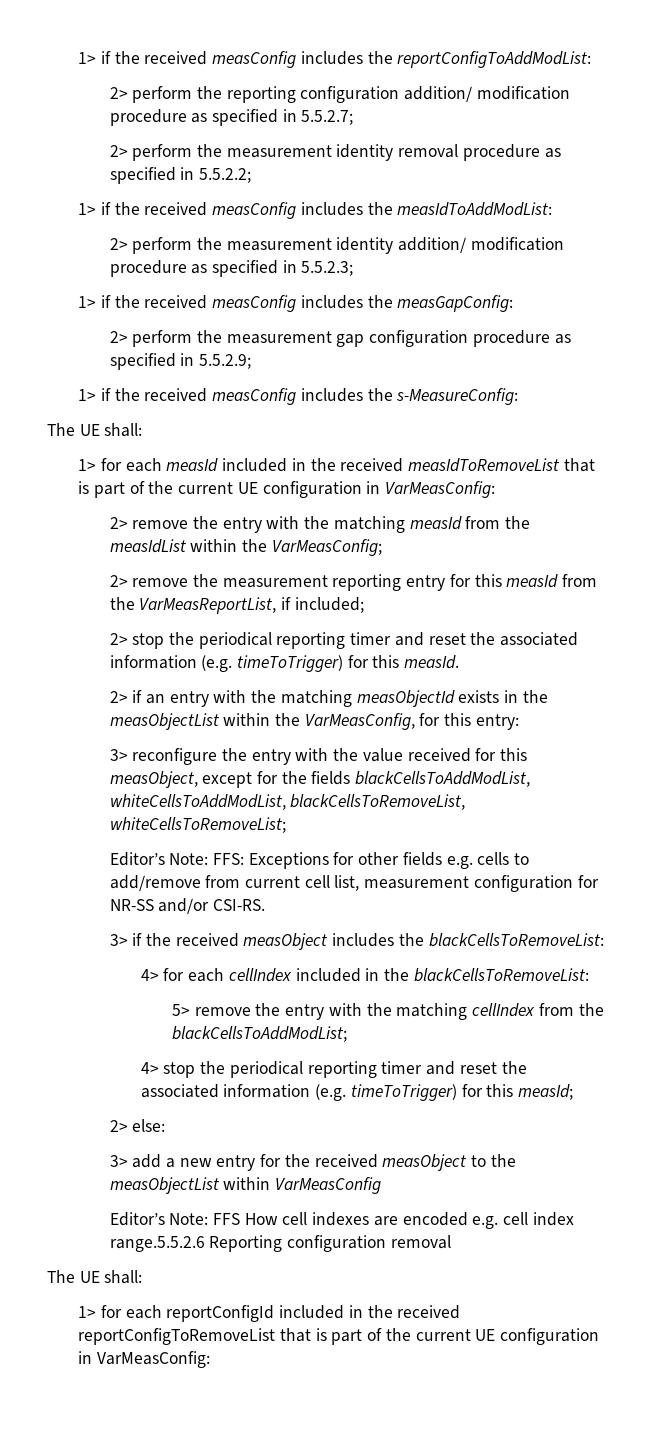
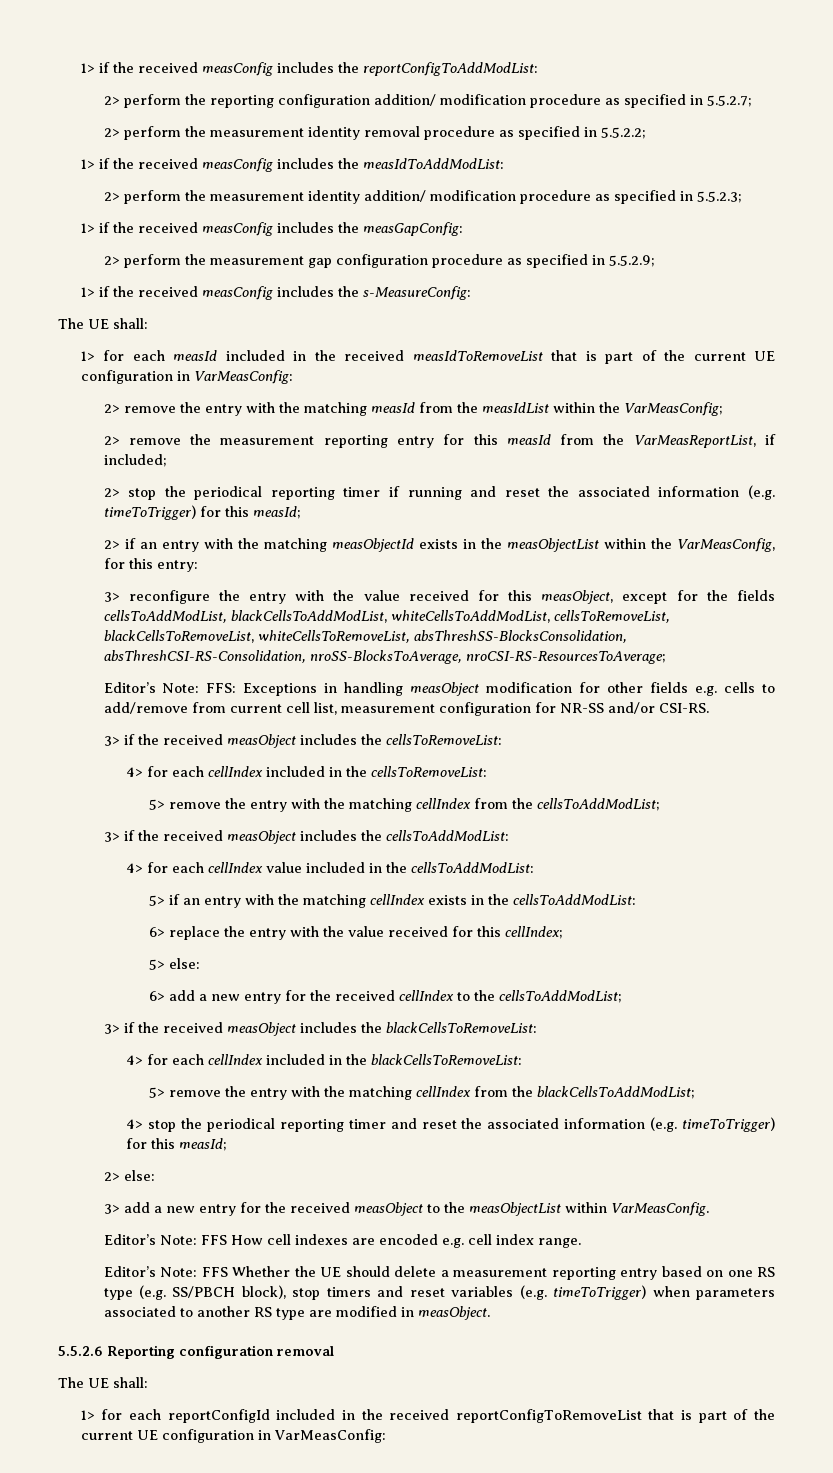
[394,632,579,646] [109,655,460,672] and reset the associated information (e.g. timeToTrigger) for this measId. -> [388,485,775,500] [103,505,302,520] if running and reset the associated information (e.g. timeToTrigger) for this measId;
(351, 778) none -> [103,610,227,623] cellsToAddModList,
[290,794,466,810] [109,817,286,833] blackCellsToRemoveList, whiteCellsToRemoveList; -> [554,610,671,623] [103,630,628,643] [103,650,667,664] cellsToRemoveList, blackCellsToRemoveList, whiteCellsToRemoveList, absThreshSS-BlocksConsolidation, absThreshCSI-RS-Consolidation, nroSS-BlocksToAverage, nroCSI-RS-ResourcesToAverage;
(329, 860) none -> [324,682,573,696] in handling measObject modification
(265, 905) none -> [103,734,502,748] [126,766,488,777] [149,798,661,812] [103,830,509,844] [126,862,535,873] [149,894,637,908] [149,926,564,940] [149,958,201,970] [149,990,623,1004] // 3> if the received measObject includes the cellsToRemoveList: // 4> for each cellIndex included in the cellsToRemoveList: // 5> remove the entry with the matching cellIndex from the cellsToAddModList; // 3> if the received measObject includes the cellsToAddModList: // 4> for each cellIndex value included in the cellsToAddModList: // 5> if an entry with the matching cellIndex exists in the cellsToAddModList: // 6> replace the entry with the value received for this cellIndex; // 5> else: // 6> add a new entry for the received cellIndex to the cellsToAddModList;
[274,1177,381,1194] VarMeasConfig -> [610,1202,709,1216] VarMeasConfig.
[109,1236,205,1252] range.5.5.2.6 -> [537,1238,581,1248] [103,1266,775,1280] [103,1285,775,1300] [103,1306,490,1320] [58,1346,103,1356] range. // Editor’s Note: FFS Whether the UE should delete a measurement reporting entry based on one RS type (e.g. SS/PBCH block), stop timers and reset variables (e.g. timeToTrigger) when parameters associated to another RS type are modified in measObject. // 5.5.2.6

